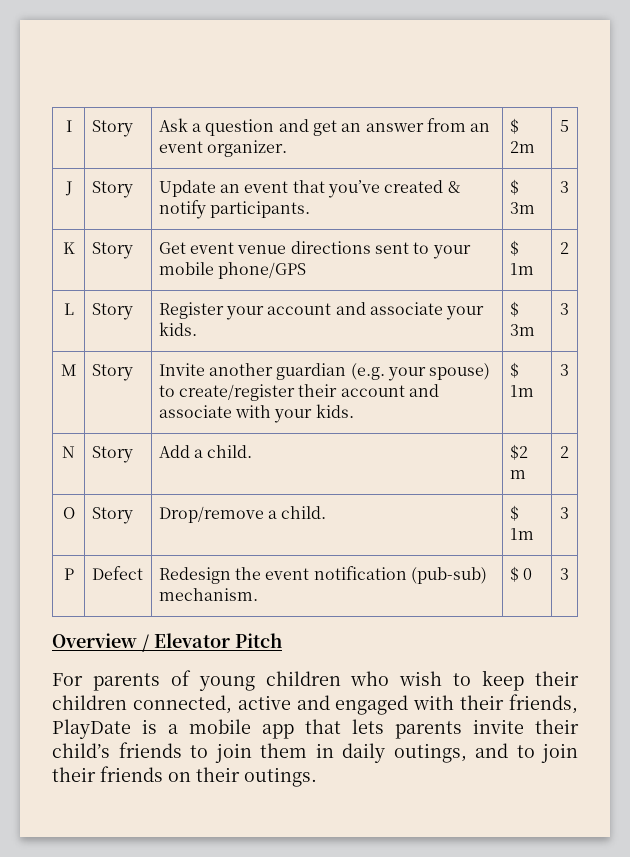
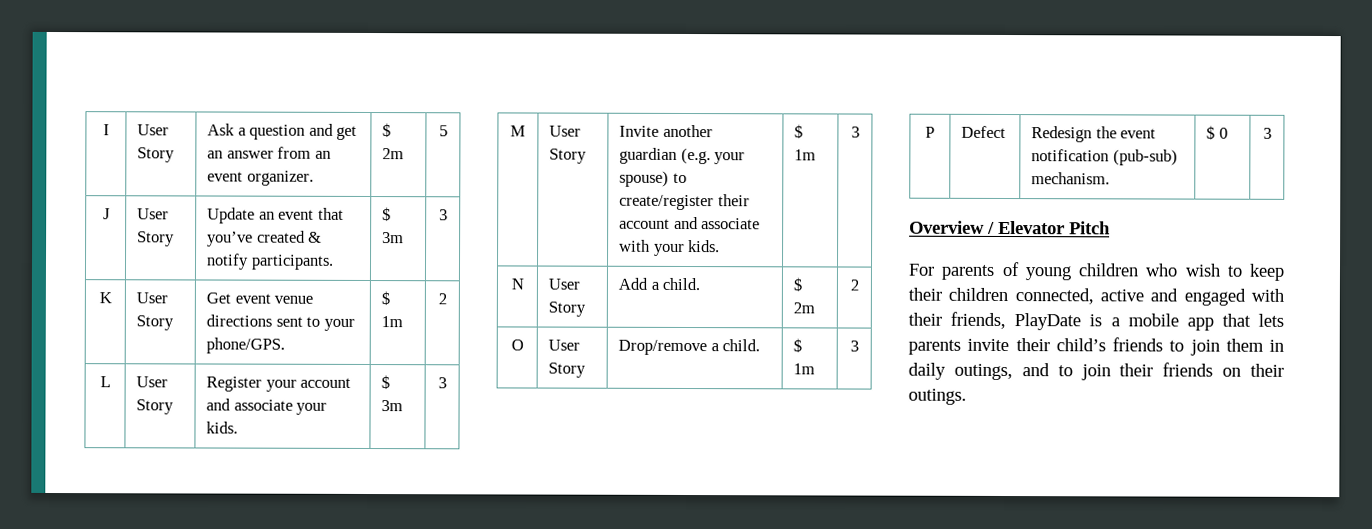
(72, 126) none -> [137,124,170,136] User
(72, 188) none -> [137,208,170,220] User
(75, 248) none -> [136,292,169,304] User
[158,262,306,279] mobile phone/GPS -> [206,337,286,354] phone/GPS.
(74, 309) none -> [136,376,169,388] User
(77, 370) none -> [549,125,582,137] User
(75, 452) none -> [548,278,581,290] User
[509,444,528,460] [509,470,526,479] $2 m -> [793,277,803,292] [793,302,816,314] $ 2m
(75, 513) none -> [548,339,581,351] User

